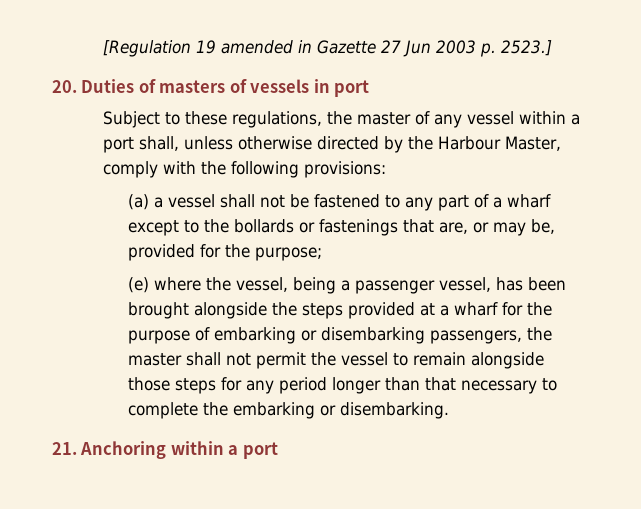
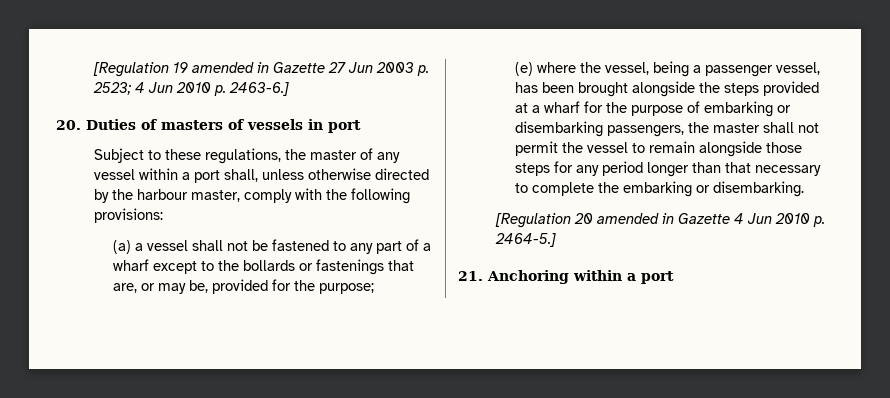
[500,40,552,56] 2523.] -> [92,82,289,96] 2523; 4 Jun 2010 p. 2463-6.]
[437,136,561,151] Harbour Master, -> [136,189,240,202] harbour master,
(450, 410) none -> [494,213,825,228] [494,233,556,247] // [Regulation 20 amended in Gazette 4 Jun 2010 p. 2464-5.]

